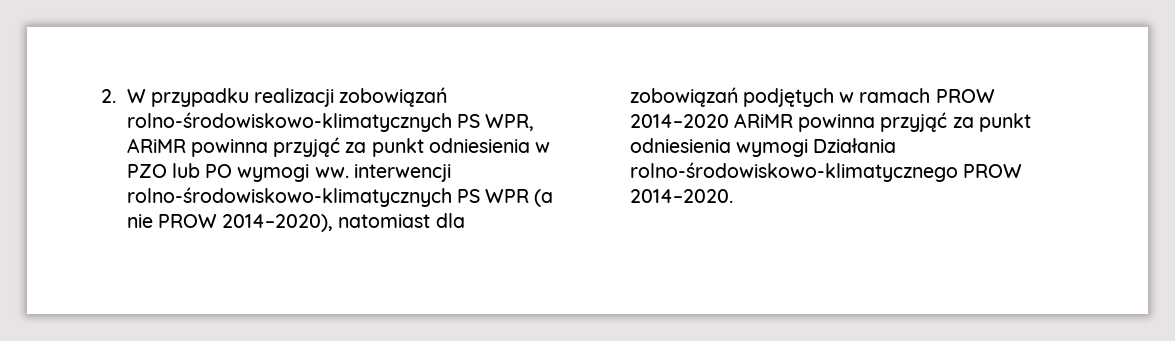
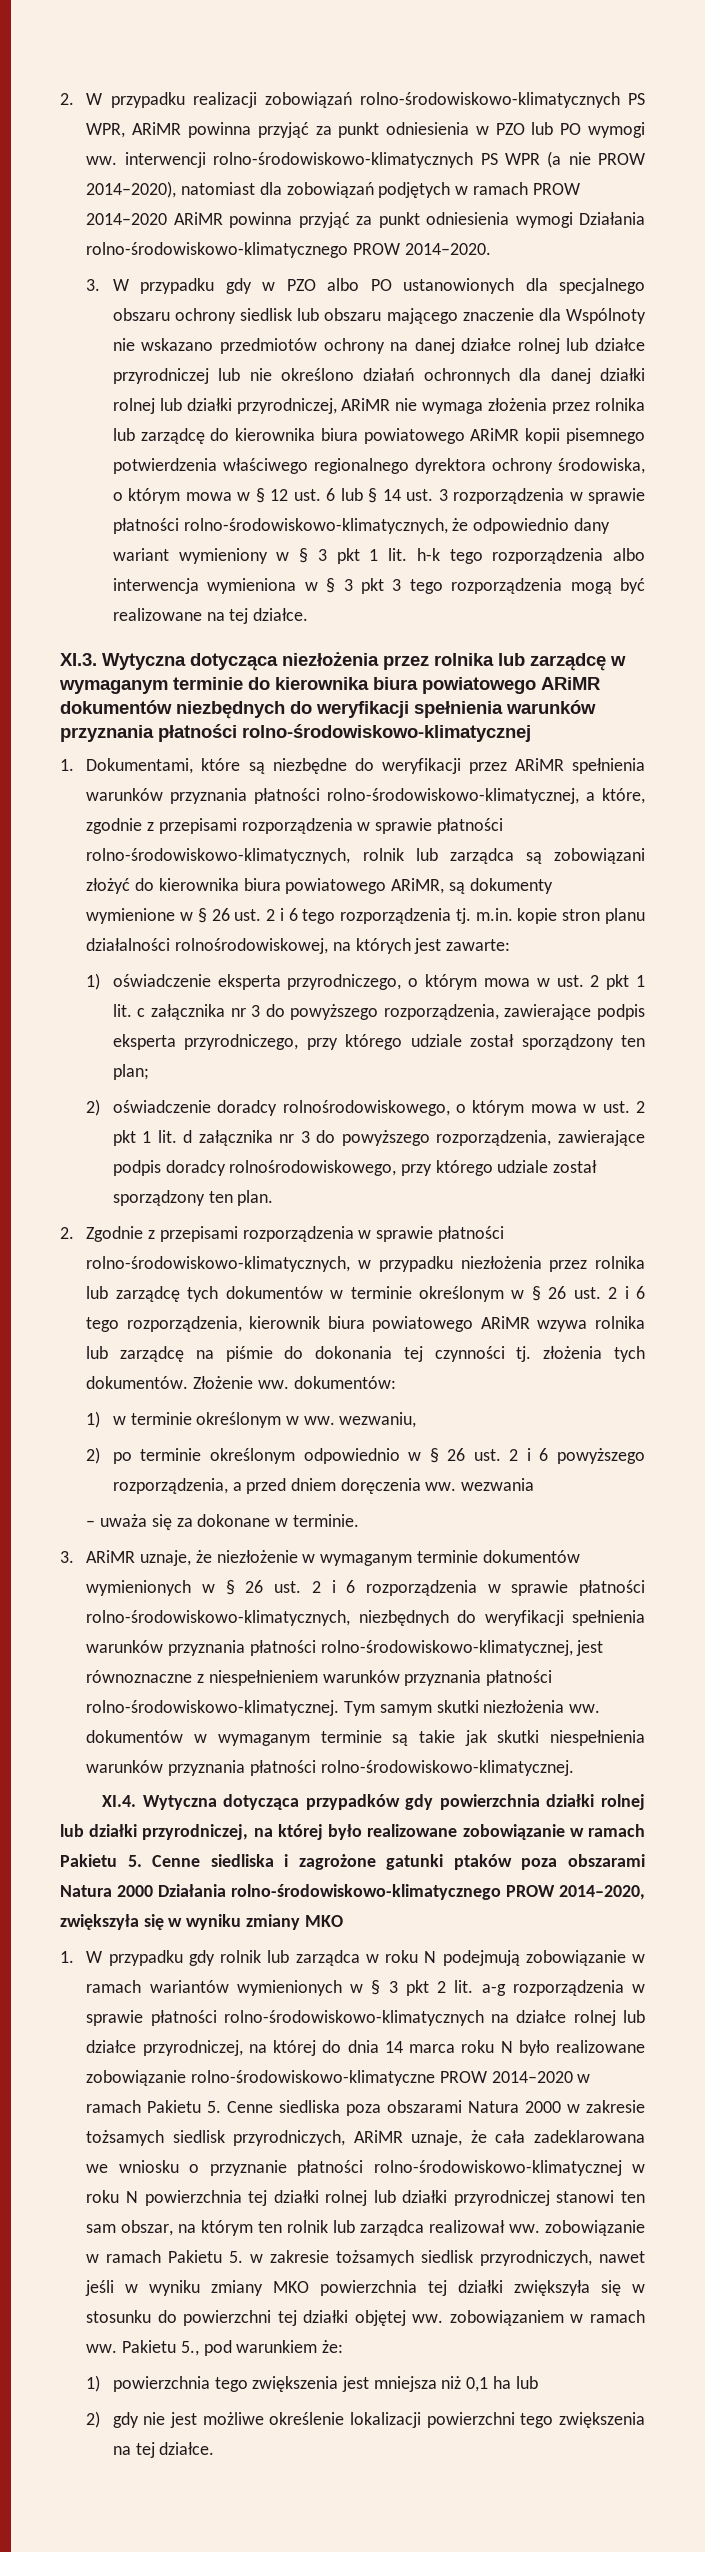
(733, 196) none -> [86,278,645,294] [112,308,646,324] [112,338,646,354] [112,368,645,384] [112,398,645,414] [112,428,645,444] [112,458,645,474] [112,488,646,504] [112,518,610,534] [112,548,645,564] [112,578,645,594] [112,608,309,624] [60,652,626,671] [59,677,600,694] [60,700,596,719] [60,724,531,742] [60,758,646,774] [86,788,645,804] [86,818,503,834] [86,848,645,864] [86,878,553,894] [86,908,645,924] [86,938,511,954] [86,973,645,990] [112,1004,645,1020] [112,1034,646,1050] [112,1064,149,1080] [86,1099,646,1116] [112,1130,645,1146] [112,1160,598,1176] [112,1190,274,1206] [60,1226,504,1242] [86,1256,646,1272] [86,1286,645,1302] [86,1316,646,1332] [86,1346,645,1362] [86,1376,396,1389] [86,1411,417,1428] [86,1447,646,1464] [112,1478,535,1494] [86,1514,359,1530] [60,1550,580,1566] [86,1580,645,1596] [86,1610,645,1626] [86,1640,604,1656] [86,1670,553,1686] [86,1700,601,1716] [86,1730,645,1746] [86,1760,574,1776] [102,1794,645,1810] [60,1824,645,1840] [60,1854,645,1870] [60,1884,645,1900] [60,1914,343,1930] [60,1950,645,1966] [86,1980,645,1996] [86,2010,645,2026] [86,2040,645,2056] [86,2070,591,2086] [86,2100,645,2116] [86,2130,646,2146] [86,2160,645,2176] [86,2190,645,2206] [86,2220,645,2236] [86,2250,645,2266] [85,2280,645,2296] [86,2310,645,2326] [86,2340,344,2356] [86,2375,538,2392] [86,2411,645,2428] [112,2442,215,2458] // 3. W przypadku gdy w PZO albo PO ustanowionych dla specjalnego obszaru ochrony siedlisk lub obszaru mającego znaczenie dla Wspólnoty nie wskazano przedmiotów ochrony na danej działce rolnej lub działce przyrodniczej lub nie określono działań ochronnych dla danej działki rolnej lub działki przyrodniczej, ARiMR nie wymaga złożenia przez rolnika lub zarządcę do kierownika biura powiatowego ARiMR kopii pisemnego potwierdzenia właściwego regionalnego dyrektora ochrony środowiska, o którym mowa w § 12 ust. 6 lub § 14 ust. 3 rozporządzenia w sprawie płatności rolno-środowiskowo-klimatycznych, że odpowiednio dany wariant wymieniony w § 3 pkt 1 lit. h-k tego rozporządzenia albo interwencja wymieniona w § 3 pkt 3 tego rozporządzenia mogą być realizowane na tej działce. // XI.3. Wytyczna dotycząca niezłożenia przez rolnika lub zarządcę w wymaganym terminie do kierownika biura powiatowego ARiMR dokumentów niezbędnych do weryfikacji spełnienia warunków przyznania płatności rolno-środowiskowo-klimatycznej // 1. Dokumentami, które są niezbędne do weryfikacji przez ARiMR spełnienia warunków przyznania płatności rolno-środowiskowo-klimatycznej, a które, zgodnie z przepisami rozporządzenia w sprawie płatności rolno-środowiskowo-klimatycznych, rolnik lub zarządca są zobowiązani złożyć do kierownika biura powiatowego ARiMR, są dokumenty wymienione w § 26 ust. 2 i 6 tego rozporządzenia tj. m.in. kopie stron planu działalności rolnośrodowiskowej, na których jest zawarte: // 1) oświadczenie eksperta przyrodniczego, o którym mowa w ust. 2 pkt 1 lit. c załącznika nr 3 do powyższego rozporządzenia, zawierające podpis eksperta przyrodniczego, przy którego udziale został sporządzony ten plan; // 2) oświadczenie doradcy rolnośrodowiskowego, o którym mowa w ust. 2 pkt 1 lit. d załącznika nr 3 do powyższego rozporządzenia, zawierające podpis doradcy rolnośrodowiskowego, przy którego udziale został sporządzony ten plan. // 2. Zgodnie z przepisami rozporządzenia w sprawie płatności rolno-środowiskowo-klimatycznych, w przypadku niezłożenia przez rolnika lub zarządcę tych dokumentów w terminie określonym w § 26 ust. 2 i 6 tego rozporządzenia, kierownik biura powiatowego ARiMR wzywa rolnika lub zarządcę na piśmie do dokonania tej czynności tj. złożenia tych dokumentów. Złożenie ww. dokumentów: // 1) w terminie określonym w ww. wezwaniu, // 2) po terminie określonym odpowiednio w § 26 ust. 2 i 6 powyższego rozporządzenia, a przed dniem doręczenia ww. wezwania // – uważa się za dokonane w terminie. // 3. ARiMR uznaje, że niezłożenie w wymaganym terminie dokumentów wymienionych w § 26 ust. 2 i 6 rozporządzenia w sprawie płatności rolno-środowiskowo-klimatycznych, niezbędnych do weryfikacji spełnienia warunków przyznania płatności rolno-środowiskowo-klimatycznej, jest równoznaczne z niespełnieniem warunków przyznania płatności rolno-środowiskowo-klimatycznej. Tym samym skutki niezłożenia ww. dokumentów w wymaganym terminie są takie jak skutki niespełnienia warunków przyznania płatności rolno-środowiskowo-klimatycznej. // XI.4. Wytyczna dotycząca przypadków gdy powierzchnia działki rolnej lub działki przyrodniczej, na której było realizowane zobowiązanie w ramach Pakietu 5. Cenne siedliska i zagrożone gatunki ptaków poza obszarami Natura 2000 Działania rolno-środowiskowo-klimatycznego PROW 2014–2020, zwiększyła się w wyniku zmiany MKO // 1. W przypadku gdy rolnik lub zarządca w roku N podejmują zobowiązanie w ramach wariantów wymienionych w § 3 pkt 2 lit. a-g rozporządzenia w sprawie płatności rolno-środowiskowo-klimatycznych na działce rolnej lub działce przyrodniczej, na której do dnia 14 marca roku N było realizowane zobowiązanie rolno-środowiskowo-klimatyczne PROW 2014–2020 w ramach Pakietu 5. Cenne siedliska poza obszarami Natura 2000 w zakresie tożsamych siedlisk przyrodniczych, ARiMR uznaje, że cała zadeklarowana we wniosku o przyznanie płatności rolno-środowiskowo-klimatycznej w roku N powierzchnia tej działki rolnej lub działki przyrodniczej stanowi ten sam obszar, na którym ten rolnik lub zarządca realizował ww. zobowiązanie w ramach Pakietu 5. w zakresie tożsamych siedlisk przyrodniczych, nawet jeśli w wyniku zmiany MKO powierzchnia tej działki zwiększyła się w stosunku do powierzchni tej działki objętej ww. zobowiązaniem w ramach ww. Pakietu 5., pod warunkiem że: // 1) powierzchnia tego zwiększenia jest mniejsza niż 0,1 ha lub // 2) gdy nie jest możliwe określenie lokalizacji powierzchni tego zwiększenia na tej działce.

